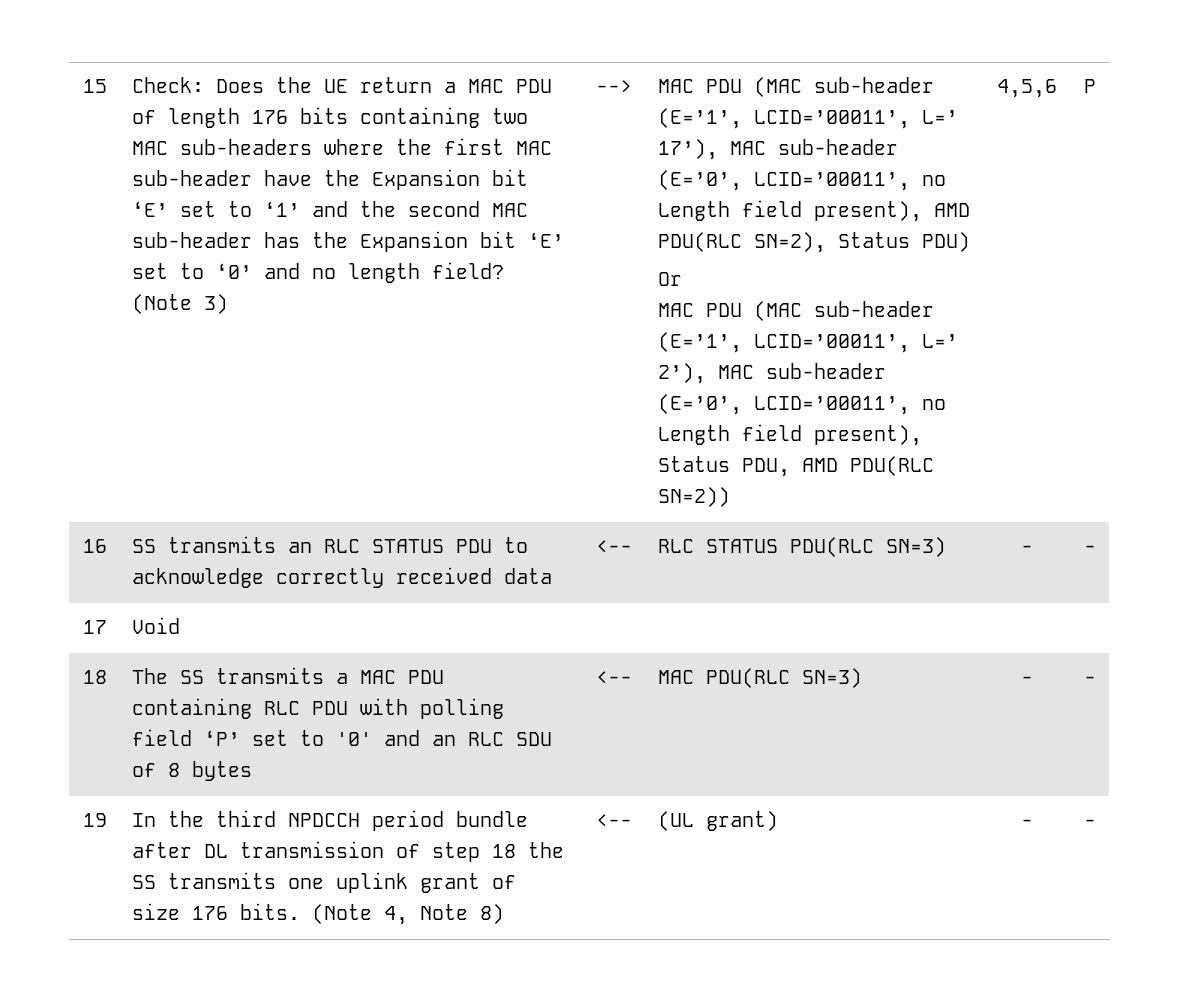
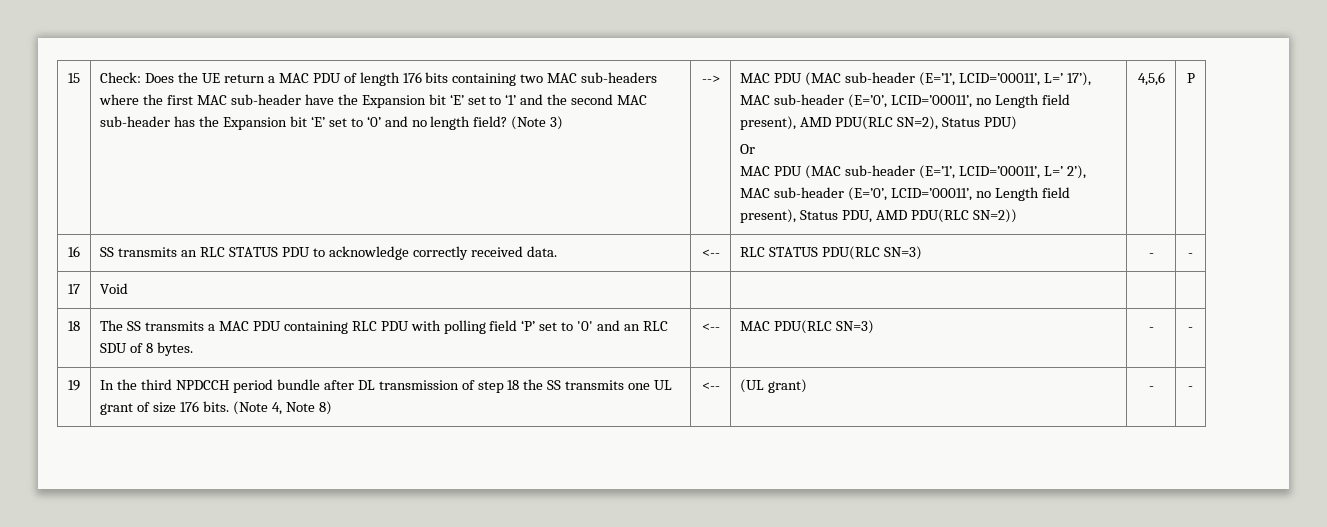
[503,568,552,584] data -> [526,246,557,257] data.
[191,761,252,781] bytes -> [157,342,194,356] bytes.
[335,872,408,893] uplink -> [653,380,672,390] UL

